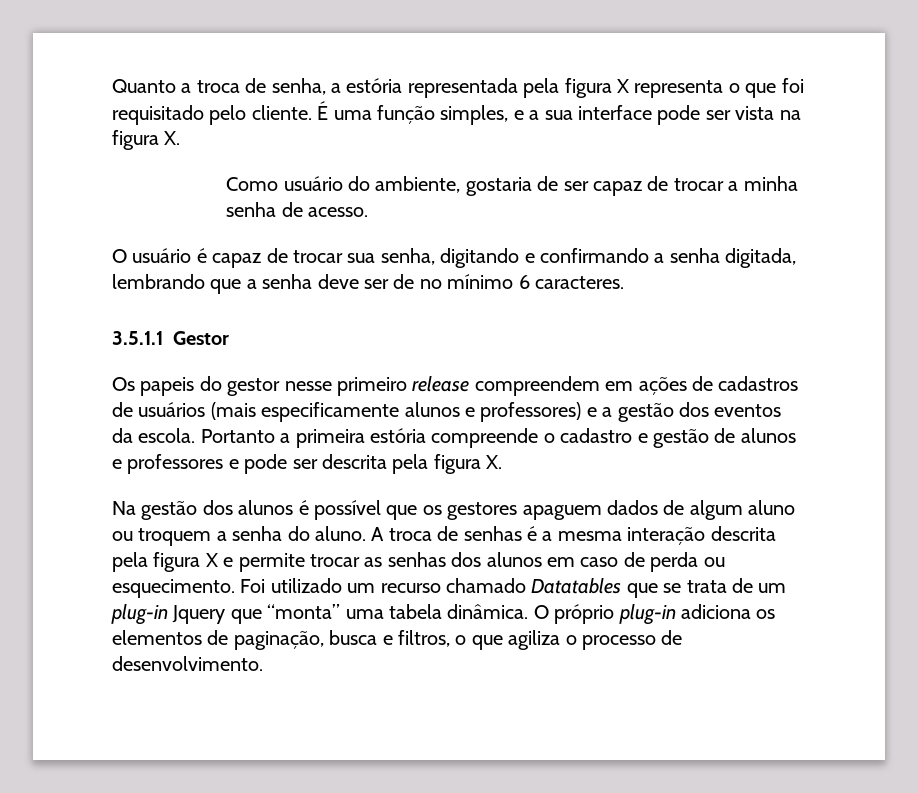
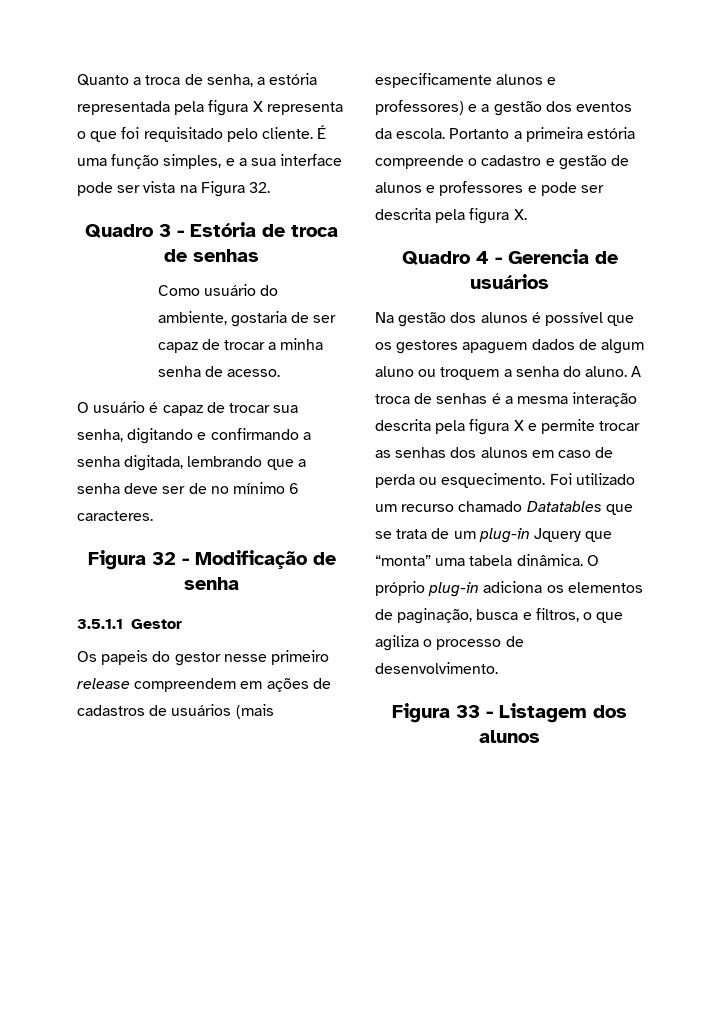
[112,130,181,150] figura X. -> [200,181,270,197] [85,222,338,238] [164,249,259,262] Figura 32. // Quadro 3 - Estória de troca de senhas
(624, 282) none -> [87,550,336,570] [184,577,239,590] // Figura 32 - Modificação de senha
(503, 462) none -> [401,249,618,265] [470,274,549,289] // Quadro 4 - Gerencia de usuários
(263, 663) none -> [392,703,627,723] [479,730,540,743] // Figura 33 - Listagem dos alunos

